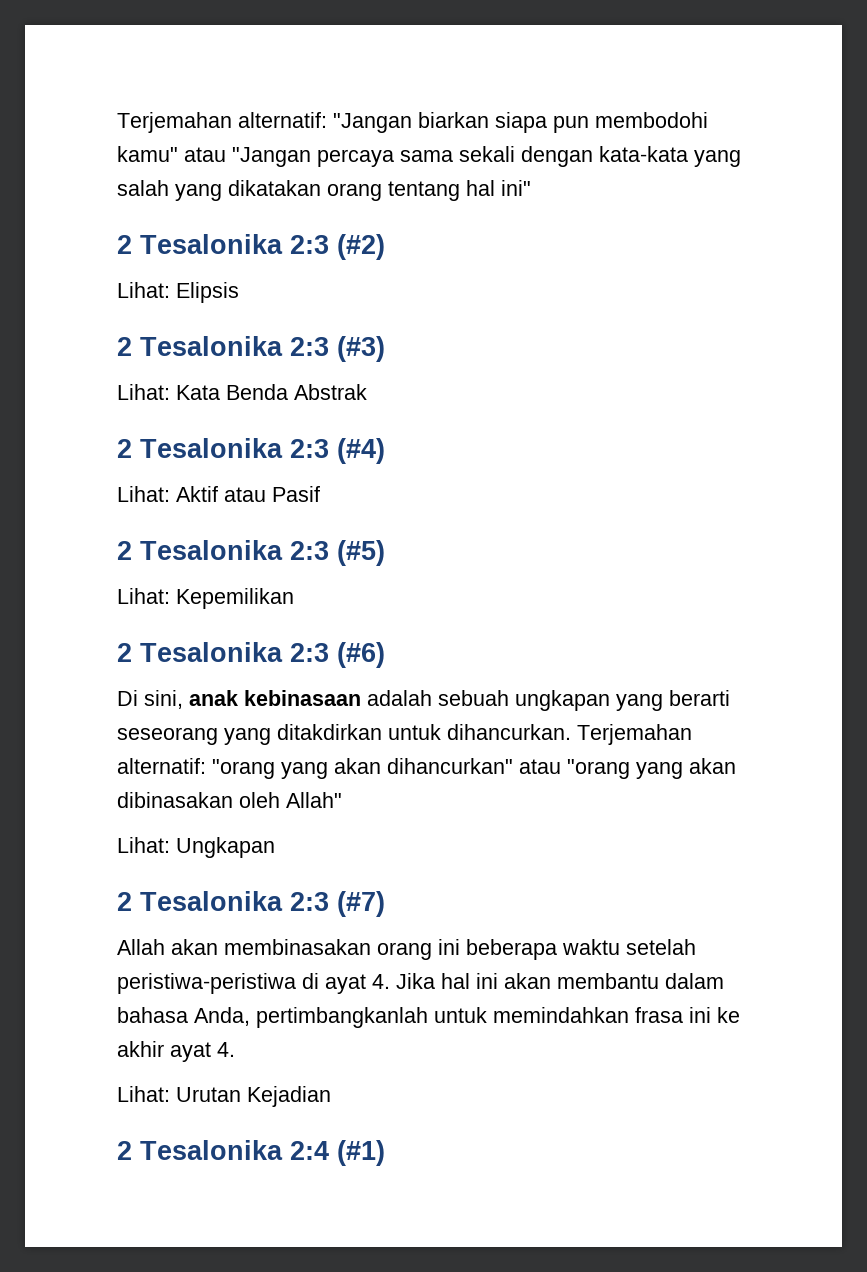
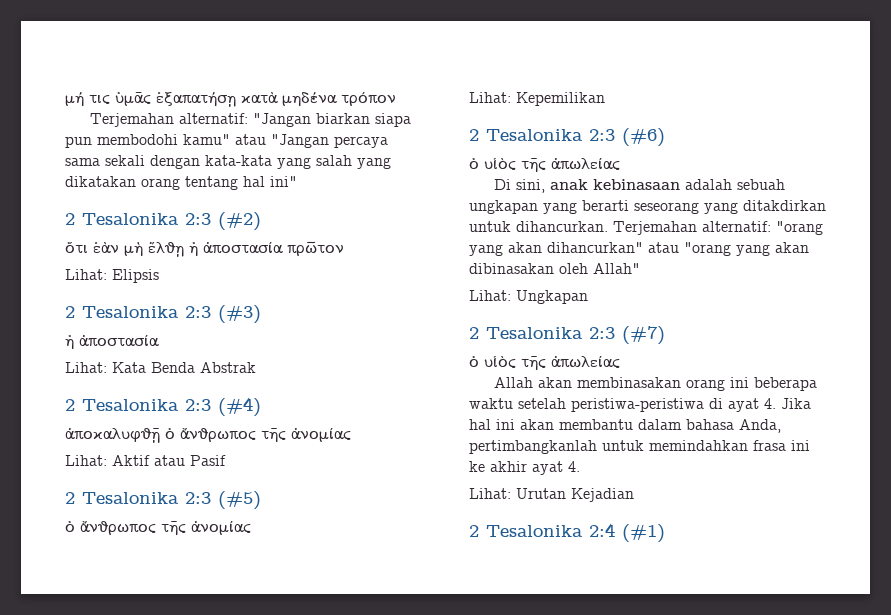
(117, 122) none -> [65,92,396,107] μή τις ὑμᾶς ἐξαπατήσῃ κατὰ μηδένα τρόπον //
(385, 247) none -> [65,241,344,257] // ὅτι ἐὰν μὴ ἔλθῃ ἡ ἀποστασία πρῶτον
(385, 349) none -> [65,335,159,350] // ἡ ἀποστασία
(385, 451) none -> [65,427,351,443] // ἀποκαλυφθῇ ὁ ἄνθρωπος τῆς ἀνομίας
(385, 553) none -> [65,520,251,536] // ὁ ἄνθρωπος τῆς ἀνομίας
(385, 655) none -> [469,157,620,173] // ὁ υἱὸς τῆς ἀπωλείας
(385, 904) none -> [469,355,620,371] // ὁ υἱὸς τῆς ἀπωλείας

